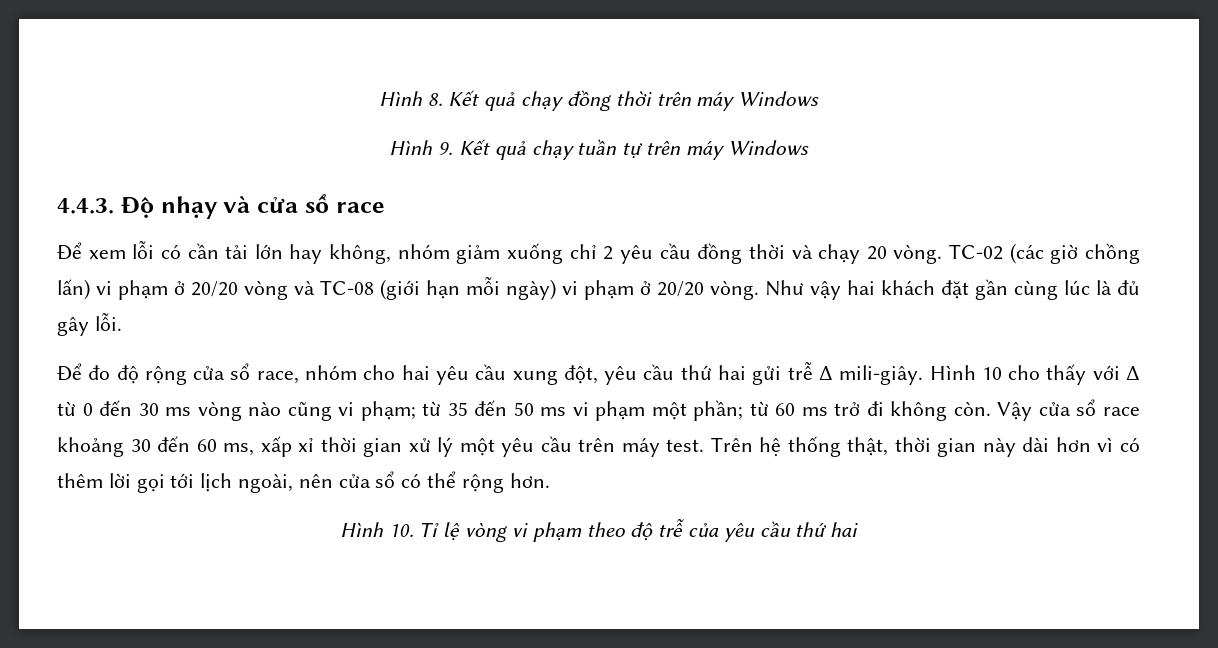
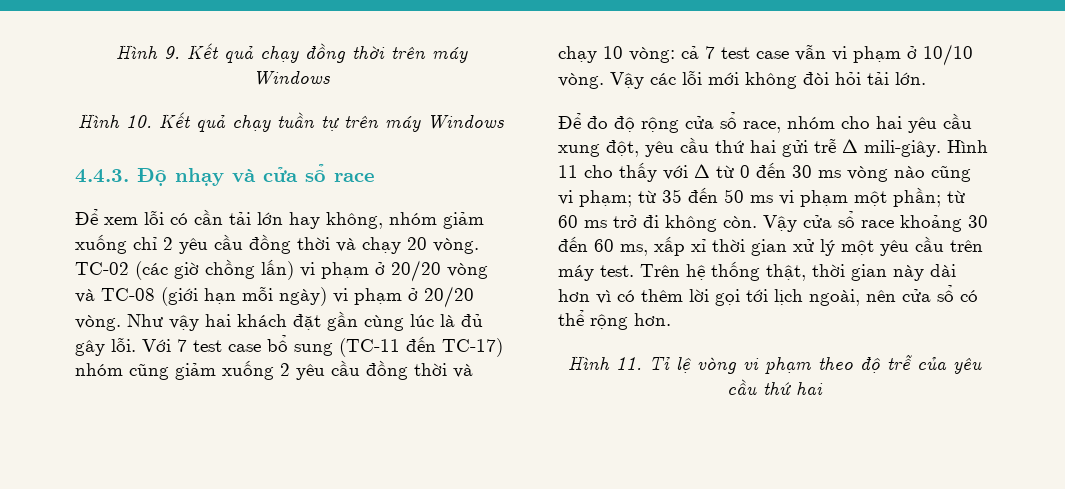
[378,91,443,106] Hình 8. -> [115,45,180,59] Hình 9.
[438,142,454,155] 9. -> [126,115,152,128] 10.
(122, 321) none -> [142,335,503,357] [75,360,473,380] [558,44,973,66] [558,71,926,89] Với 7 test case bổ sung (TC-11 đến TC-17) nhóm cũng giảm xuống 2 yêu cầu đồng thời và chạy 10 vòng: cả 7 test case vẫn vi phạm ở 10/10 vòng. Vậy các lỗi mới không đòi hỏi tải lớn.
[981,367,1002,380] 10 -> [558,165,578,178] 11
[388,523,414,537] 10. -> [615,357,642,370] 11.

